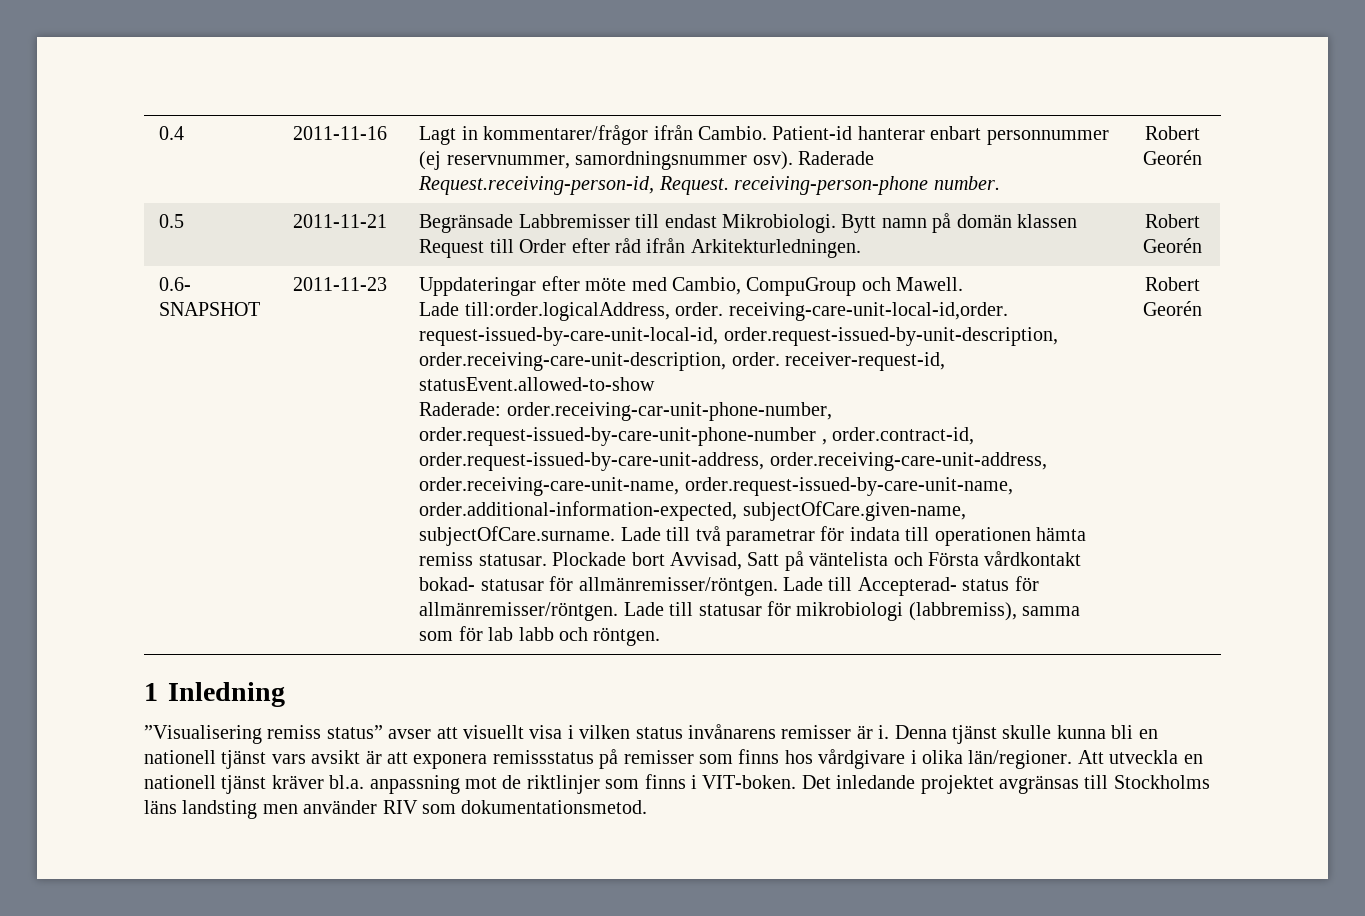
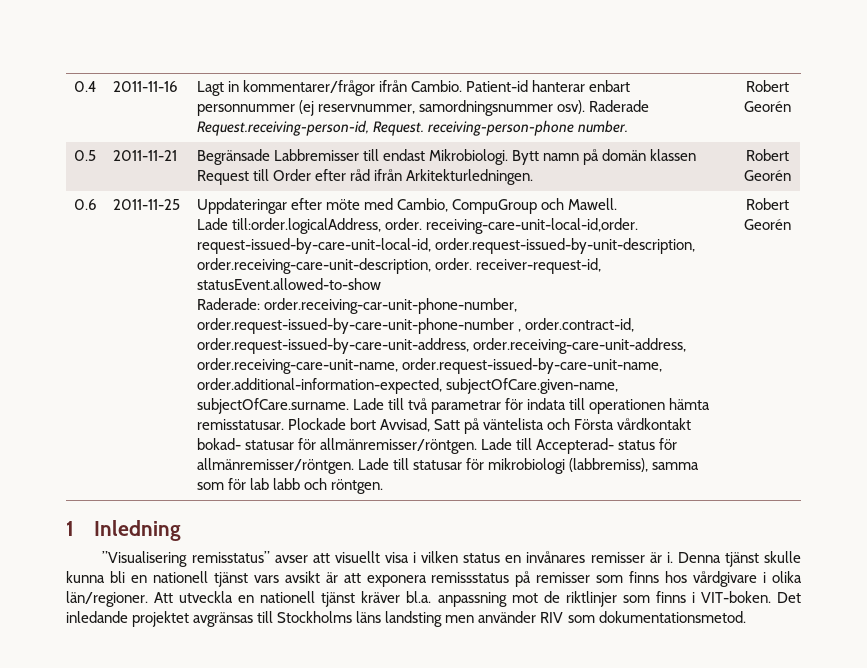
[159,277,192,291] [159,302,261,316] [293,277,388,291] 0.6- SNAPSHOT | 2011-11-23 -> [73,199,97,210] [112,199,180,210] 0.6 | 2011-11-25
[419,552,547,566] remiss statusar. -> [196,419,284,430] remisstatusar.
[267,725,383,739] remiss status” -> [191,551,270,563] remisstatus”
[687,724,776,739] invånarens -> [505,551,586,563] en invånares

